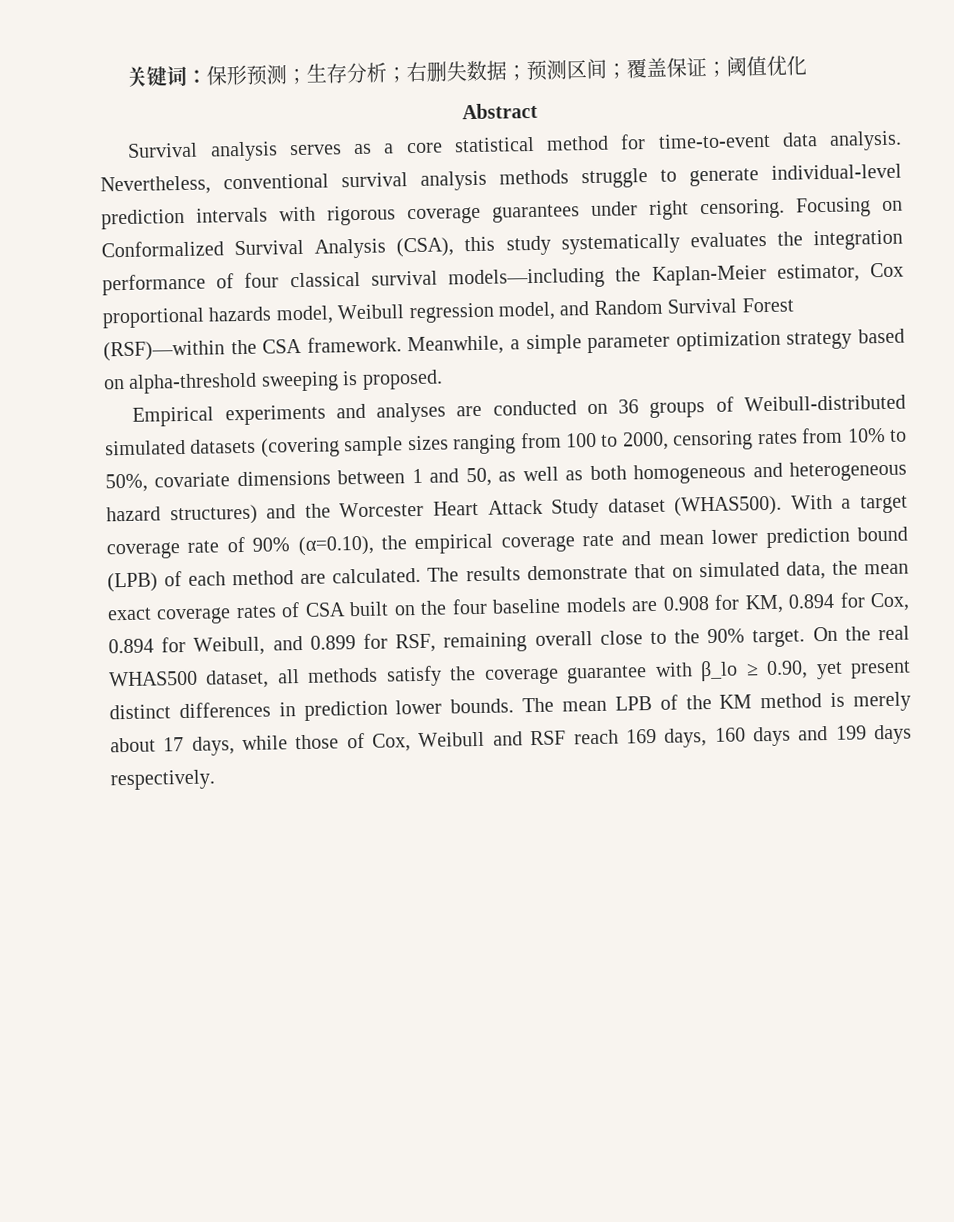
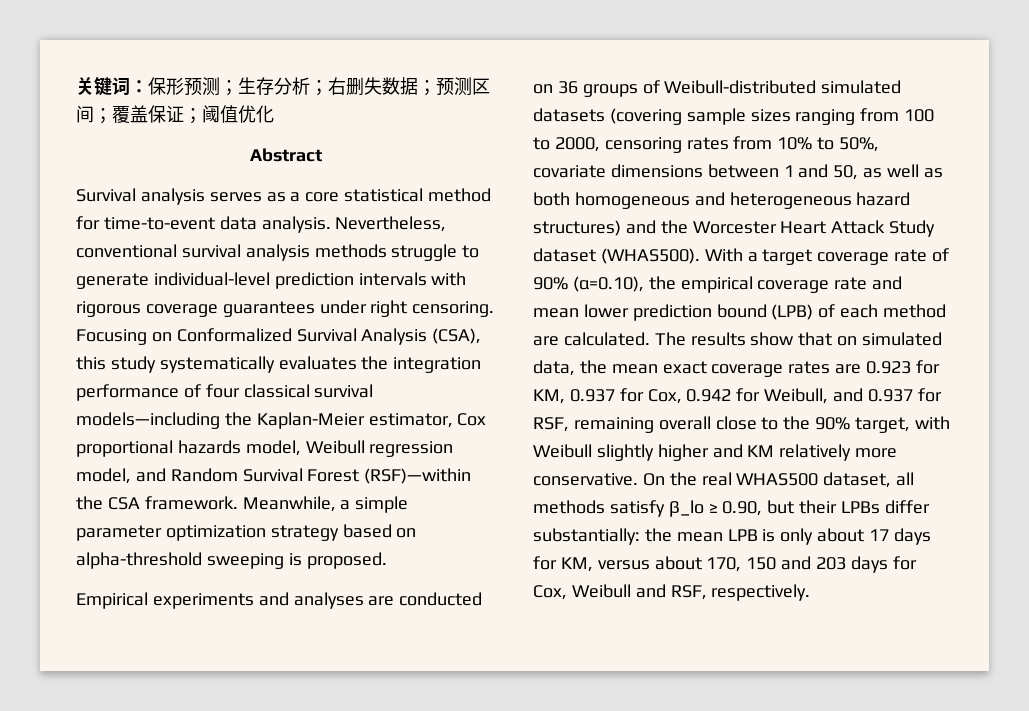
[526,564,628,581] demonstrate -> [750,332,795,346] show
[281,592,911,618] [108,638,154,654] of CSA built on the four baseline models are 0.908 for KM, 0.894 for Cox, 0.894 -> [835,360,940,374] [533,388,732,404] are 0.923 for KM, 0.937 for Cox, 0.942
[309,635,356,650] 0.899 -> [867,389,913,402] 0.937
[752,629,806,648] target. -> [855,416,950,433] [533,444,898,461] [533,473,638,486] target, with Weibull slightly higher and KM relatively more conservative.
[449,660,911,685] [109,691,911,721] [110,724,913,756] the coverage guarantee with β_lo ≥ 0.90, yet present distinct differences in prediction lower bounds. The mean LPB of the KM method is merely about 17 days, while those of Cox, Weibull and RSF reach 169 days, 160 days and 199 days -> [668,500,930,517] [533,528,931,545] [533,556,917,573] [533,584,707,600] β_lo ≥ 0.90, but their LPBs differ substantially: the mean LPB is only about 17 days for KM, versus about 170, 150 and 203 days for Cox, Weibull and RSF,

